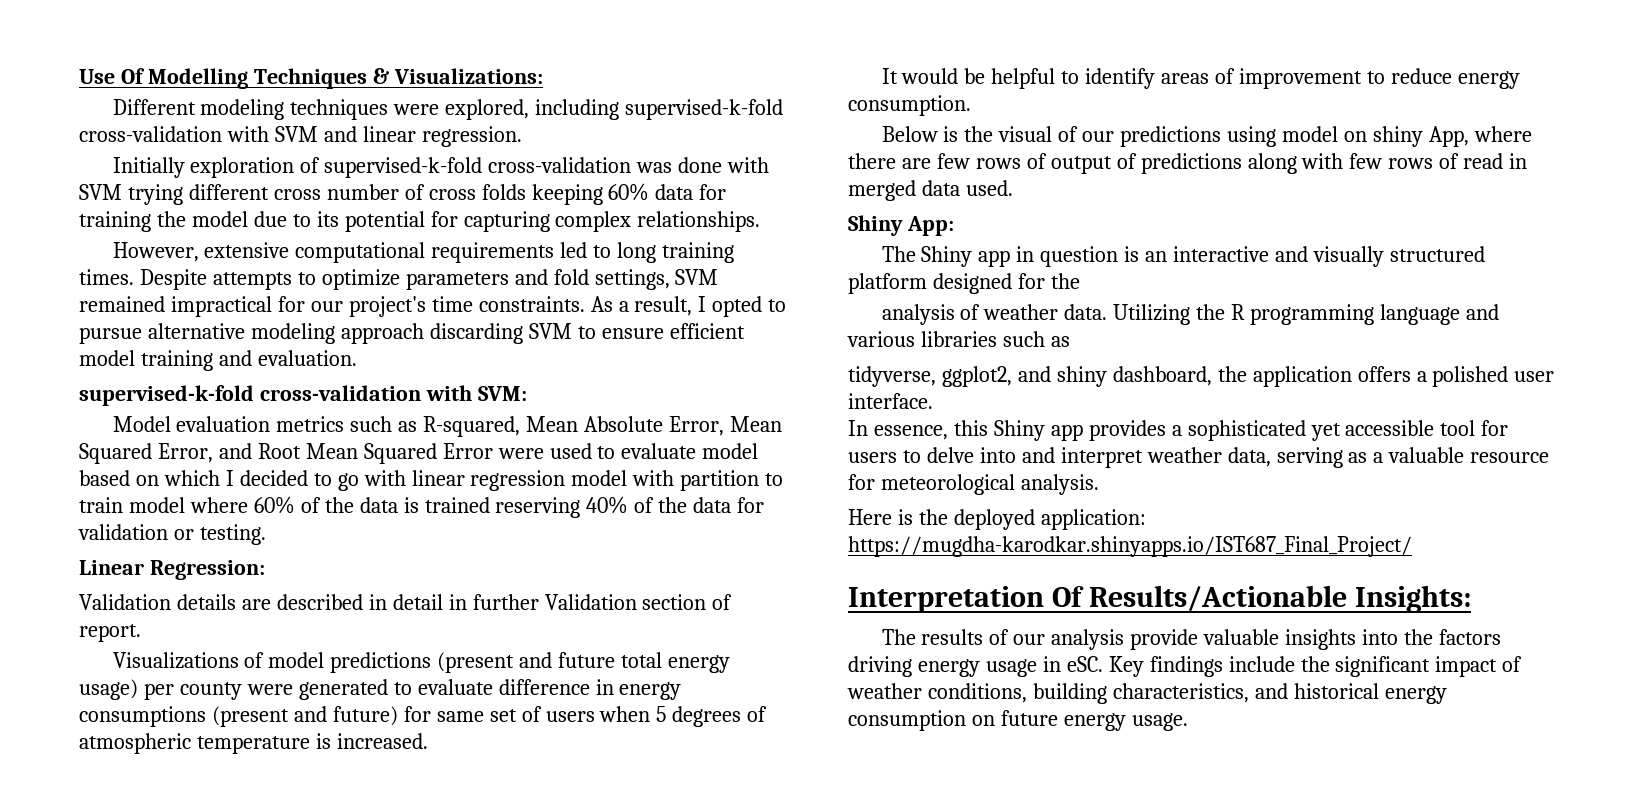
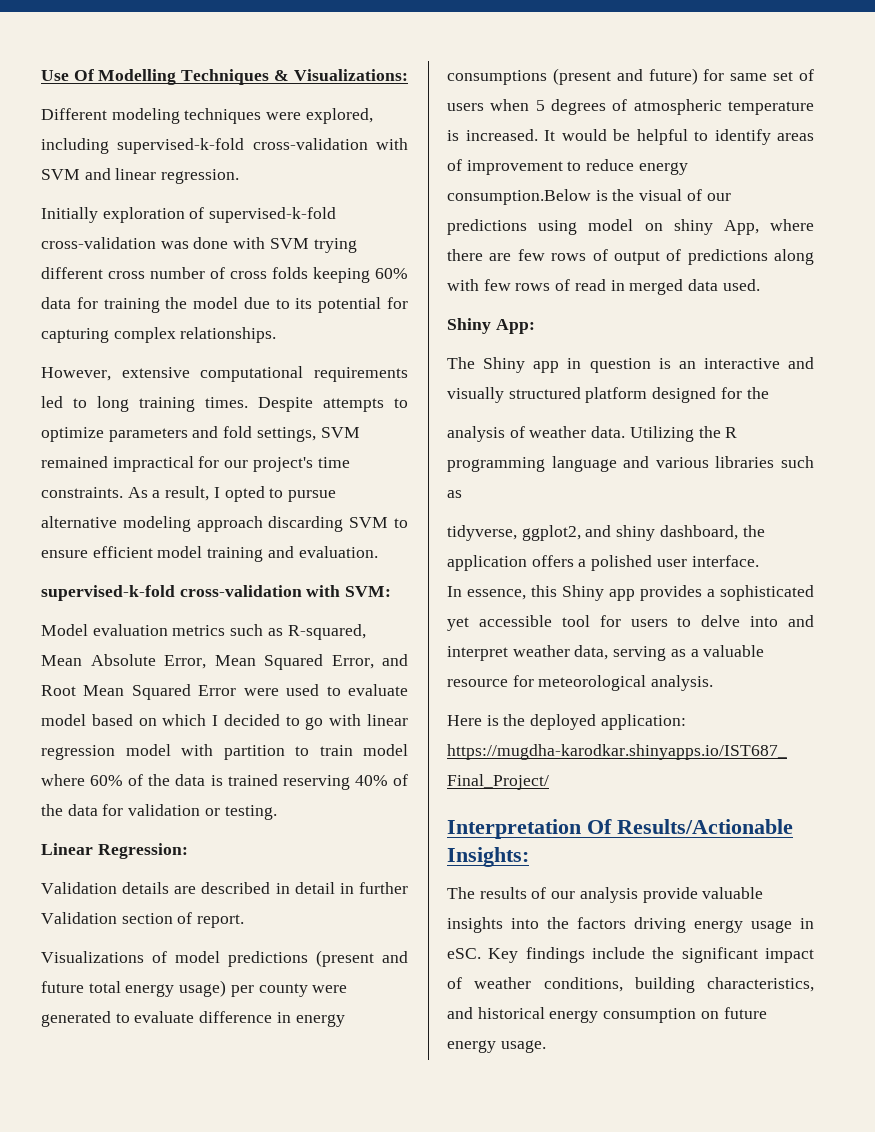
(428, 741) // -> (538, 135) none
[848,95,971,116] [881,126,938,142] consumption. // Below -> [447,189,591,205] consumption.Below

